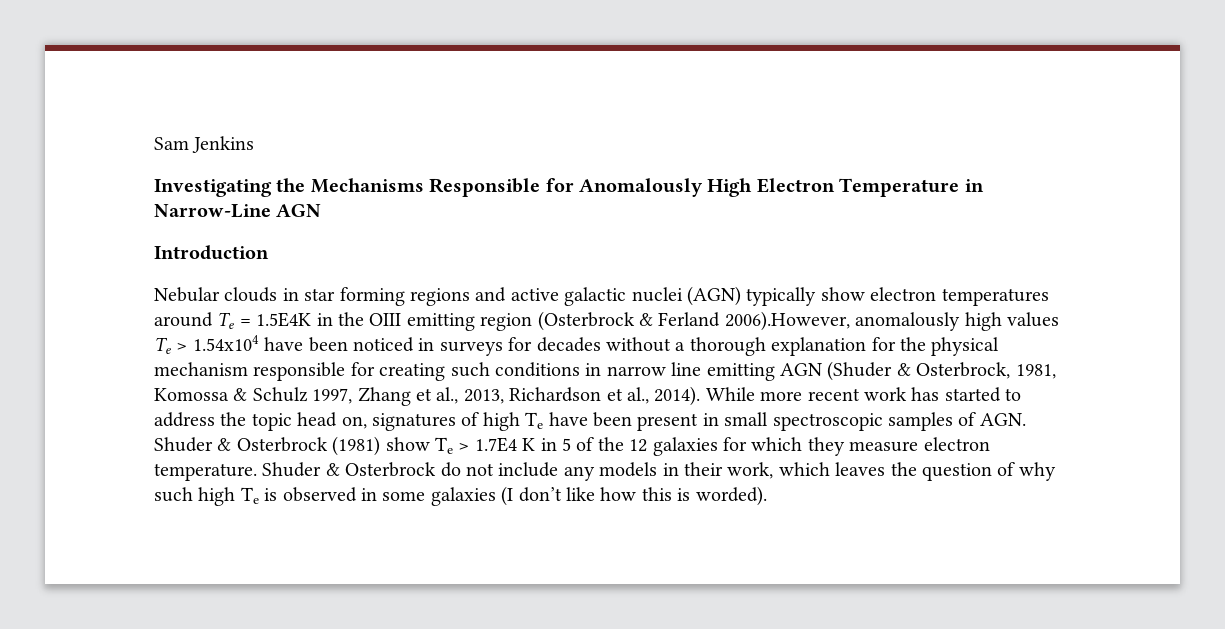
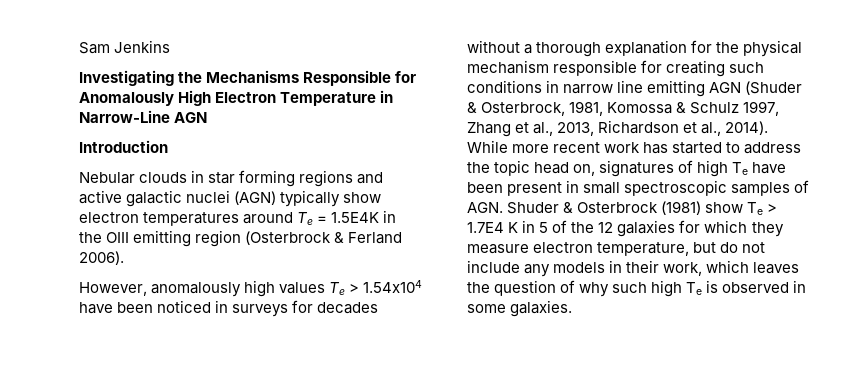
[724,311,850,331] 2006).However, -> [79,251,124,265] [79,282,147,296] 2006). // However,
[154,462,437,481] temperature. Shuder & Osterbrock -> [597,242,717,256] temperature, but
[430,486,767,506] galaxies (I don’t like how this is worded). -> [510,300,573,317] galaxies.

